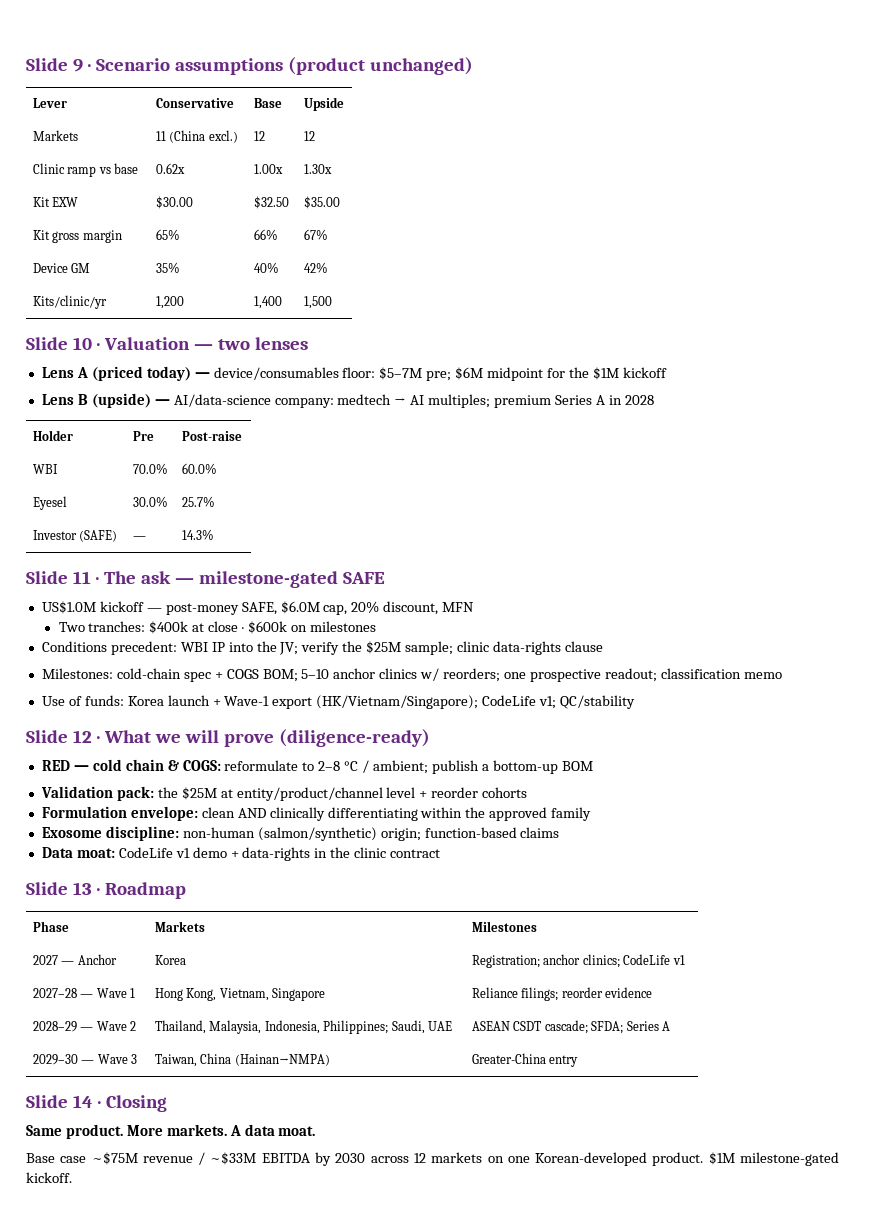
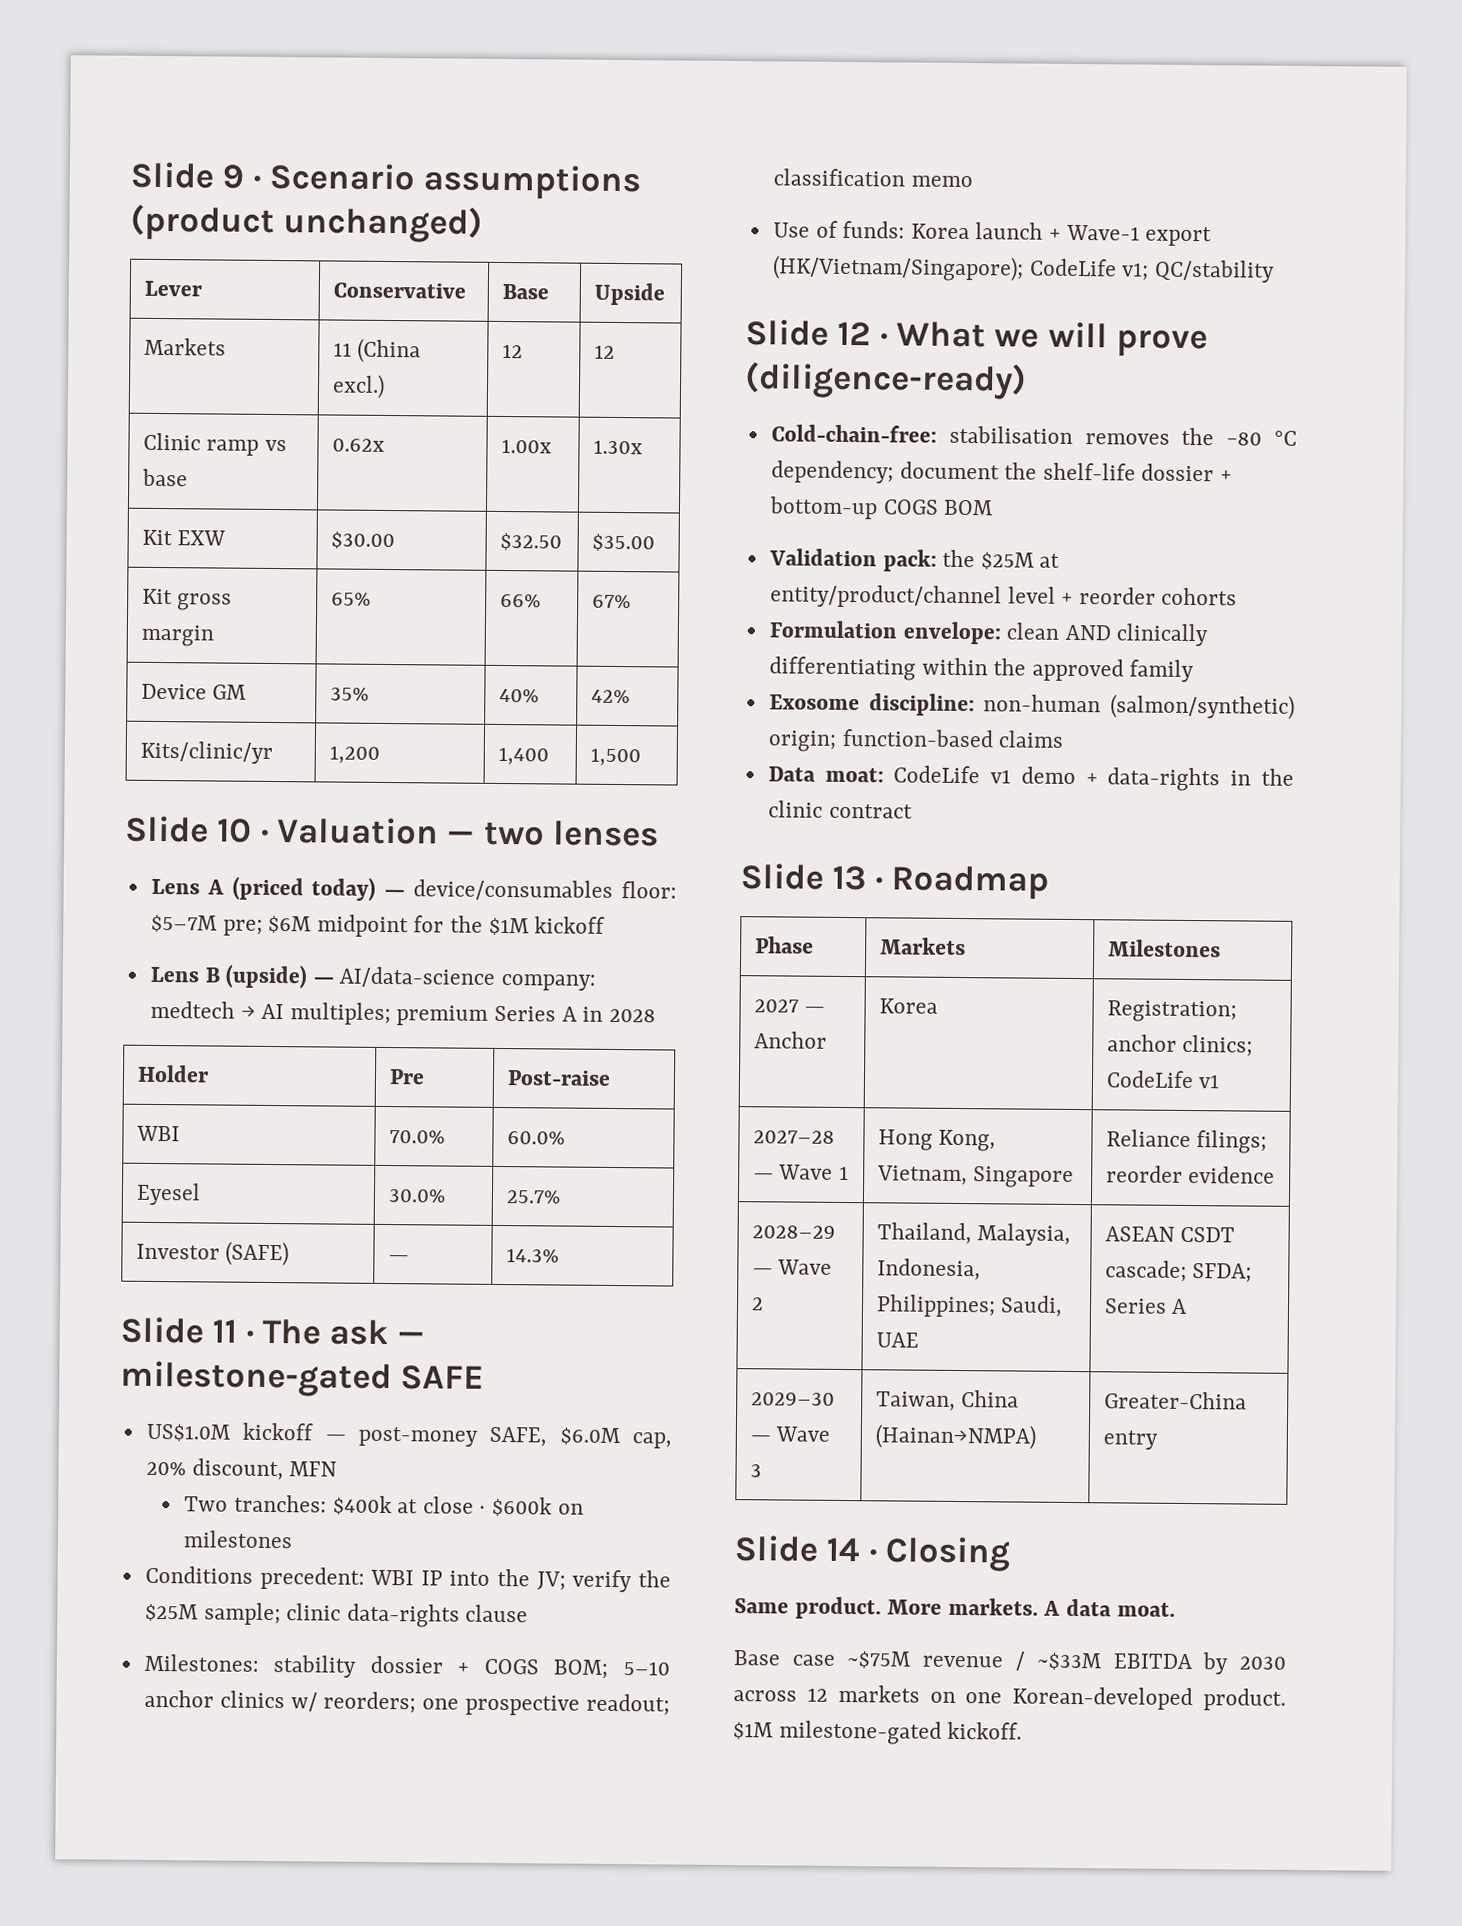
[116,668,211,682] cold-chain spec -> [273,1655,443,1678] stability dossier
[41,759,558,774] RED — cold chain & COGS: reformulate to 2–8 °C / ambient; publish a bottom-up -> [770,424,1297,446] [770,460,1233,484] [768,496,939,520] Cold-chain-free: stabilisation removes the −80 °C dependency; document the shelf-life dossier + bottom-up COGS

